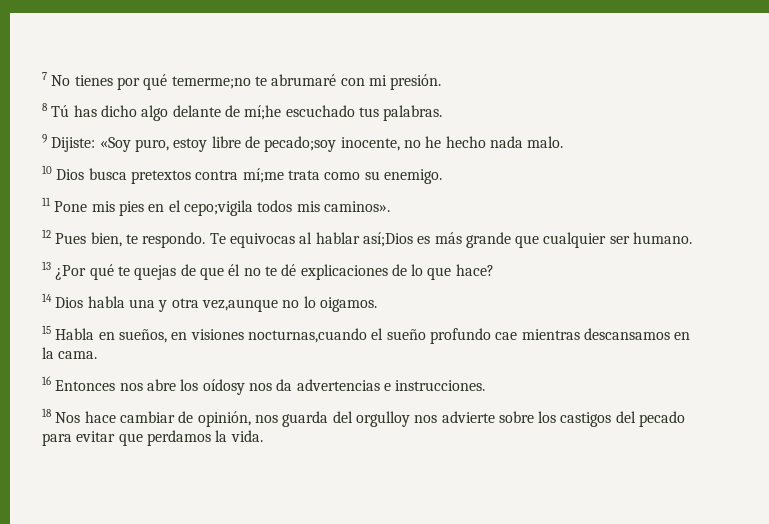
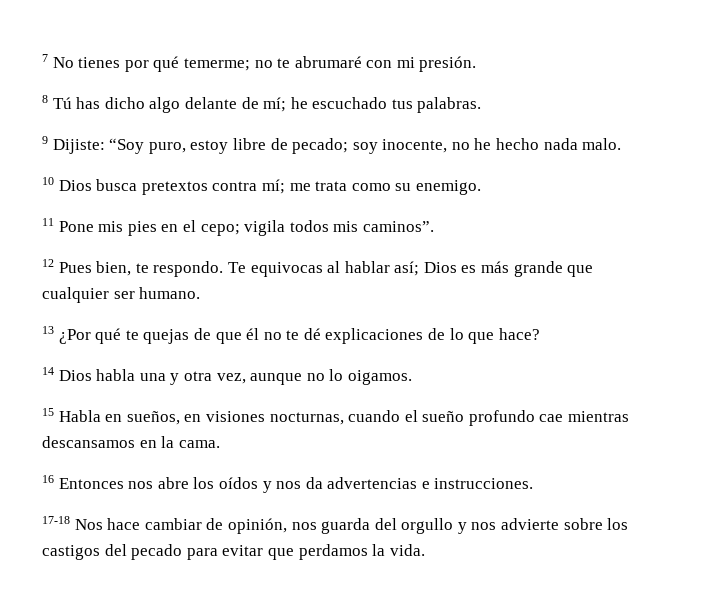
[171,76,251,89] temerme;no -> [183,58,273,71] temerme; no
[244,105,282,120] mí;he -> [263,97,308,112] mí; he
[99,137,131,152] «Soy -> [109,138,145,154] “Soy
[264,136,337,152] pecado;soy -> [292,138,378,154] pecado; soy
[242,168,284,183] mí;me -> [261,179,311,194] mí; me
[183,200,253,216] cepo;vigila -> [200,220,286,236] cepo; vigila
[323,201,390,212] caminos». -> [362,221,434,232] caminos”.
[362,232,413,247] así;Dios -> [394,261,457,276] así; Dios
[201,299,278,312] vez,aunque -> [216,373,303,385] vez, aunque
[247,328,367,343] nocturnas,cuando -> [269,410,401,425] nocturnas, cuando
[202,379,245,395] oídosy -> [218,477,272,493] oídos y
[42,408,52,417] 18 -> [42,516,70,524] 17-18
[355,411,410,427] orgulloy -> [401,518,467,534] orgullo y

